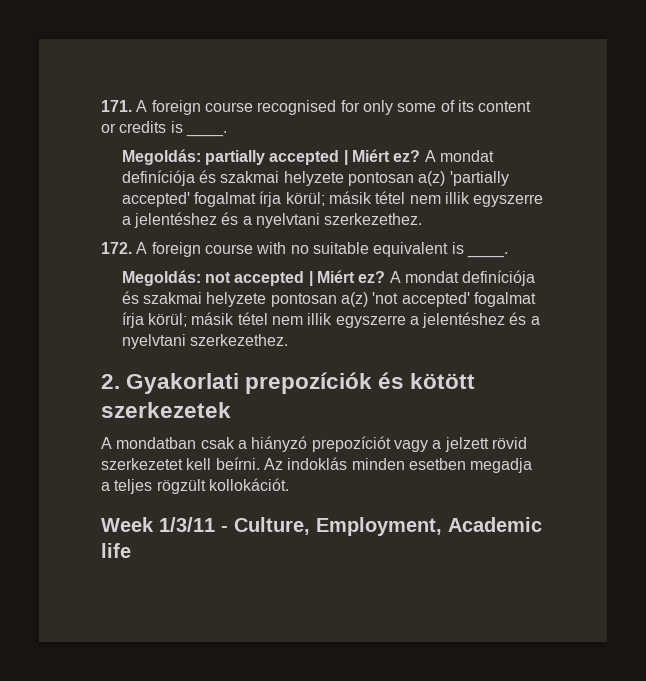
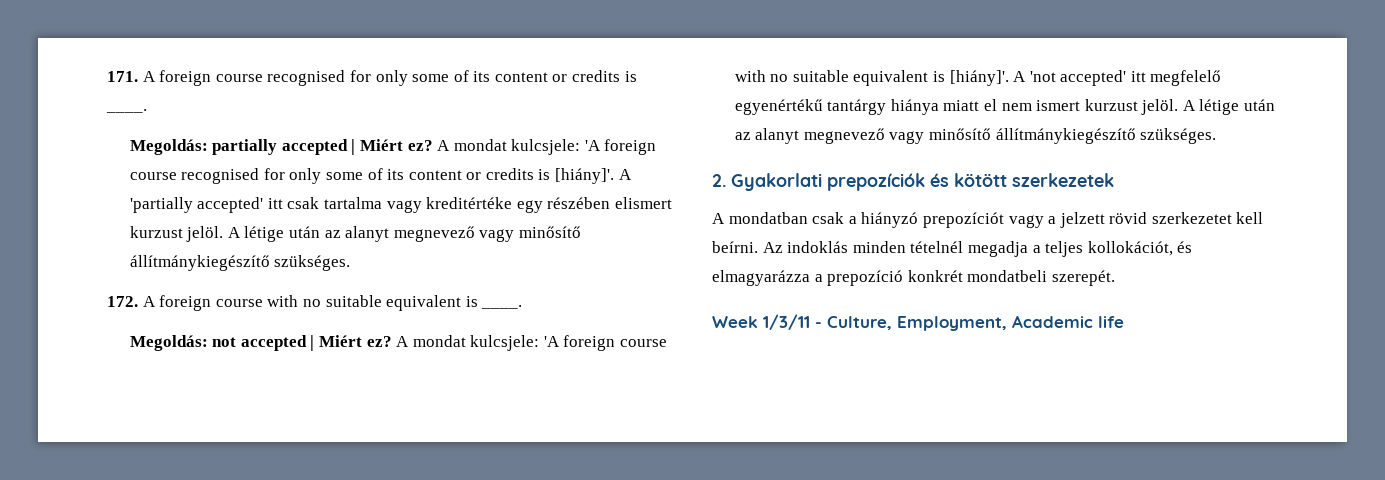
[121,170,509,186] [121,191,544,207] [121,212,423,228] definíciója és szakmai helyzete pontosan a(z) 'partially accepted' fogalmat írja körül; másik tétel nem illik egyszerre a jelentéshez és a nyelvtani szerkezethez. -> [511,139,657,155] [129,168,632,184] [129,197,672,213] [129,226,581,242] [129,255,351,271] kulcsjele: 'A foreign course recognised for only some of its content or credits is [hiány]'. A 'partially accepted' itt csak tartalma vagy kreditértéke egy részében elismert kurzust jelöl. A létige után az alanyt megnevező vagy minősítő állítmánykiegészítő szükséges.
[462,270,536,286] [121,291,536,307] [121,312,540,328] [121,334,288,349] definíciója és szakmai helyzete pontosan a(z) 'not accepted' fogalmat írja körül; másik tétel nem illik egyszerre a jelentéshez és a nyelvtani szerkezethez. -> [470,335,668,351] [734,70,1222,86] [734,99,1276,115] [734,128,1217,144] kulcsjele: 'A foreign course with no suitable equivalent is [hiány]'. A 'not accepted' itt megfelelő egyenértékű tantárgy hiánya miatt el nem ismert kurzust jelöl. A létige után az alanyt megnevező vagy minősítő állítmánykiegészítő szükséges.
[408,458,466,470] esetben -> [910,241,964,253] tételnél
[156,478,289,494] rögzült kollokációt. -> [1087,241,1193,256] [712,270,1115,286] kollokációt, és elmagyarázza a prepozíció konkrét mondatbeli szerepét.

